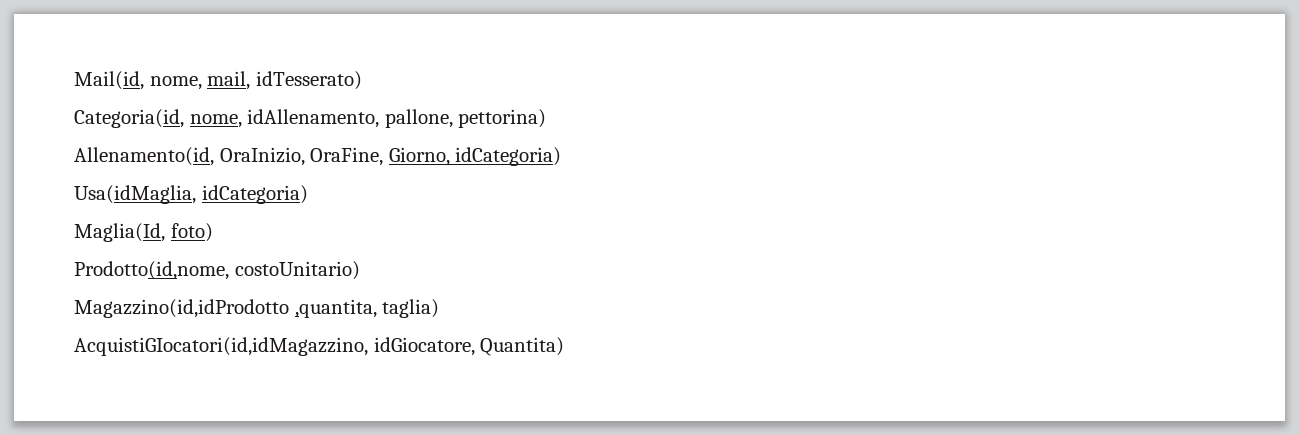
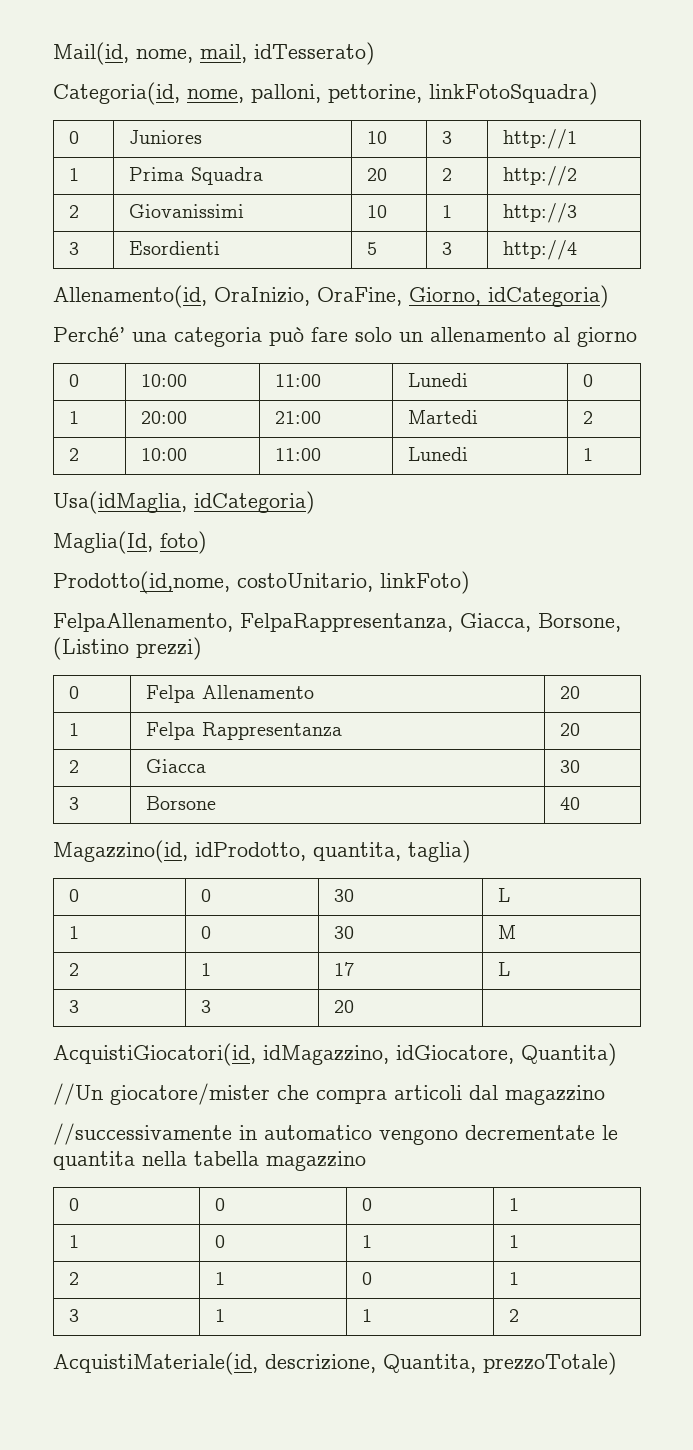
[247,109,547,128] idAllenamento, pallone, pettorina) -> [251,82,598,105] [68,131,79,144] [128,130,202,144] [366,131,387,144] [441,131,452,144] [502,129,577,149] [68,168,79,181] [128,167,263,185] [366,168,387,181] [441,168,452,181] [502,166,577,186] [68,205,79,218] [128,204,244,218] [366,205,387,218] [441,205,452,218] [502,203,577,223] [68,242,79,255] [128,241,220,255] [366,242,377,255] [441,242,452,255] [502,240,577,260] palloni, pettorine, linkFotoSquadra) // 0 | Juniores | 10 | 3 | http://1 // 1 | Prima Squadra | 20 | 2 | http://2 // 2 | Giovanissimi | 10 | 1 | http://3 // 3 | Esordienti | 5 | 3 | http://4
(562, 156) none -> [53,327,637,347] [68,374,79,387] [140,374,187,387] [274,374,321,387] [407,373,468,387] [582,374,593,387] [68,411,79,424] [140,411,187,424] [274,411,321,424] [407,410,478,424] [582,411,593,424] [68,448,79,461] [140,448,187,461] [274,448,321,461] [407,447,468,461] [582,448,593,461] // Perché’ una categoria può fare solo un allenamento al giorno // 0 | 10:00 | 11:00 | Lunedi | 0 // 1 | 20:00 | 21:00 | Martedi | 2 // 2 | 10:00 | 11:00 | Lunedi | 1
[234,261,360,280] [74,299,440,318] [74,337,565,356] costoUnitario) // Magazzino(id,idProdotto ,quantita, taglia) // AcquistiGIocatori(id,idMagazzino, idGiocatore, Quantita) -> [237,571,470,594] [53,613,621,632] [53,637,202,660] [68,686,79,699] [145,685,314,703] [559,686,580,699] [68,723,79,736] [145,722,342,740] [559,723,580,736] [68,760,79,773] [145,759,206,773] [559,760,580,773] [68,797,79,810] [145,796,216,810] [559,797,580,810] [53,840,471,863] [68,889,79,902] [200,889,211,902] [333,889,354,902] [497,888,510,902] [68,926,79,939] [200,926,211,939] [333,926,354,939] [497,925,516,939] [68,963,79,976] [200,963,211,976] [333,962,354,976] [497,962,510,976] [68,1000,79,1013] [200,1000,211,1013] [333,1000,354,1013] [53,1043,617,1066] [53,1083,605,1105] [53,1123,618,1145] [53,1151,366,1171] [68,1198,79,1211] [214,1198,225,1211] [361,1198,372,1211] [508,1198,519,1211] [68,1235,79,1248] [214,1235,225,1248] [361,1235,372,1248] [508,1235,519,1248] [68,1272,79,1285] [214,1272,225,1285] [361,1272,372,1285] [508,1272,519,1285] [68,1309,79,1322] [214,1309,225,1322] [361,1309,372,1322] [508,1309,519,1322] [53,1352,617,1375] costoUnitario, linkFoto) // FelpaAllenamento, FelpaRappresentanza, Giacca, Borsone, (Listino prezzi) // 0 | Felpa Allenamento | 20 // 1 | Felpa Rappresentanza | 20 // 2 | Giacca | 30 // 3 | Borsone | 40 // Magazzino(id, idProdotto, quantita, taglia) // 0 | 0 | 30 | L // 1 | 0 | 30 | M // 2 | 1 | 17 | L // 3 | 3 | 20 | // AcquistiGiocatori(id, idMagazzino, idGiocatore, Quantita) // //Un giocatore/mister che compra articoli dal magazzino // //successivamente in automatico vengono decrementate le quantita nella tabella magazzino // 0 | 0 | 0 | 1 // 1 | 0 | 1 | 1 // 2 | 1 | 0 | 1 // 3 | 1 | 1 | 2 // AcquistiMateriale(id, descrizione, Quantita, prezzoTotale)

